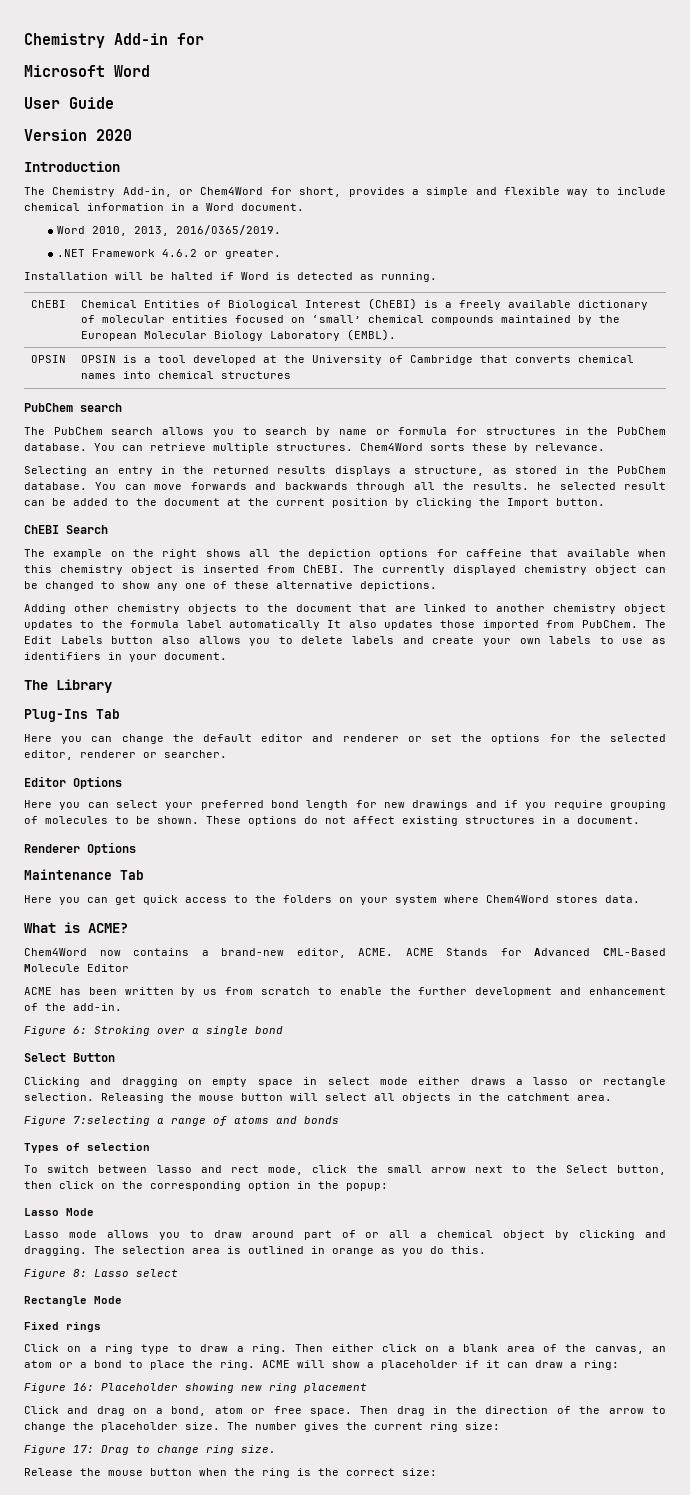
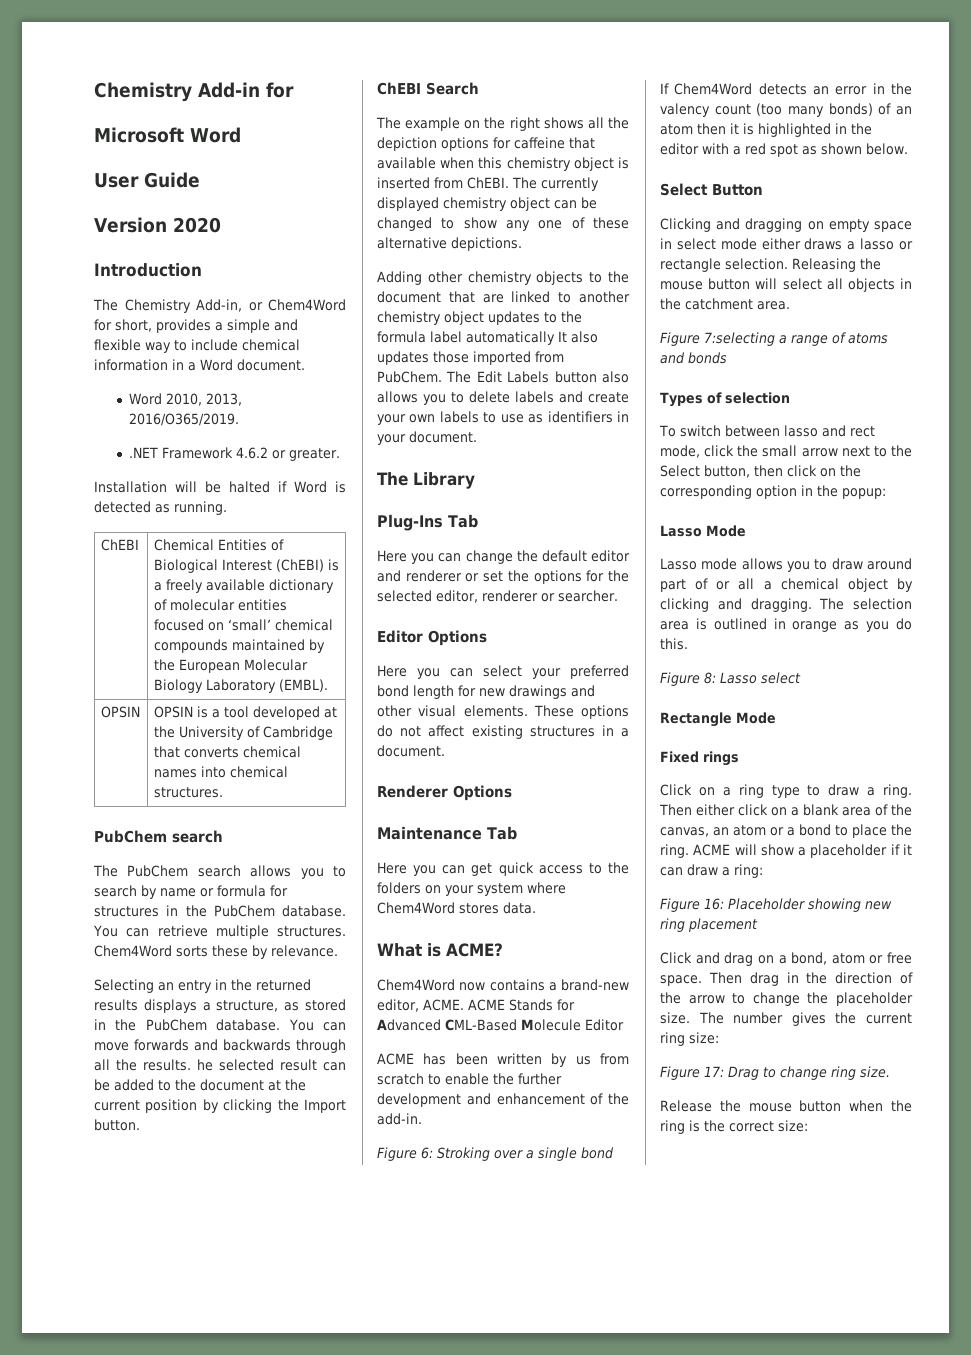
[221,371,292,379] structures -> [153,787,223,798] structures.
[503,800,666,810] [24,816,199,824] if you require grouping of molecules to be shown. -> [377,705,528,717] other visual elements.
(283, 1030) none -> [660,83,912,95] [660,103,912,117] [660,123,872,137] [660,143,908,157] // If Chem4Word detects an error in the valency count (too many bonds) of an atom then it is highlighted in the editor with a red spot as shown below.

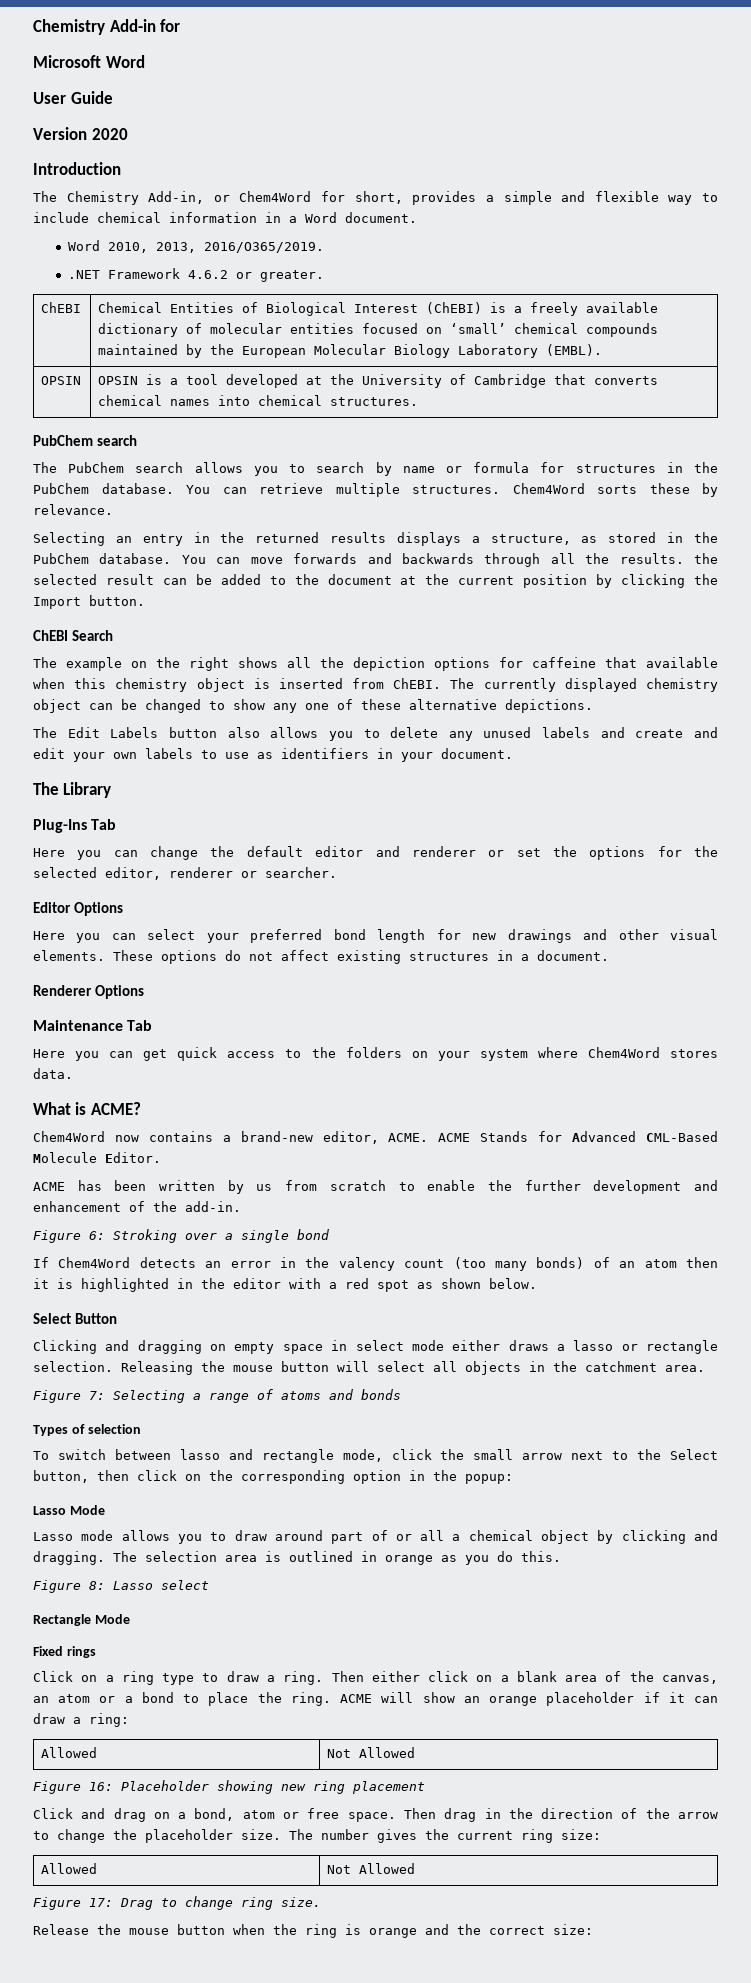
[94,481,346,493] [94,501,227,515] // Installation will be halted if Word is detected as running. -> (324, 276) none
[197,1059,213,1071] he -> [693,553,718,564] the
[377,271,629,285] [377,291,630,303] [377,311,582,325] [377,331,598,345] [377,351,564,365] [377,371,442,383] Adding other chemistry objects to the document that are linked to another chemistry object updates to the formula label automatically It also updates those imported from PubChem. -> (593, 706) none
(510, 397) none -> [448,727,532,741] any unused
(629, 397) none -> [694,727,718,738] [33,748,65,759] and edit
[585,1019,624,1031] Editor -> [105,1152,161,1163] Editor.
[704,332,775,346] 7:selecting -> [89,1390,185,1403] 7: Selecting
[849,426,875,437] rect -> [261,1449,334,1463] rectangle
[798,847,807,856] a -> [463,1696,538,1706] an orange
(763, 871) none -> [41,1747,98,1758] [327,1747,416,1758] // Allowed | Not Allowed
(719, 1038) none -> [41,1863,98,1874] [327,1863,416,1874] // Allowed | Not Allowed
(700, 1126) none -> [369,1924,449,1938] orange and

